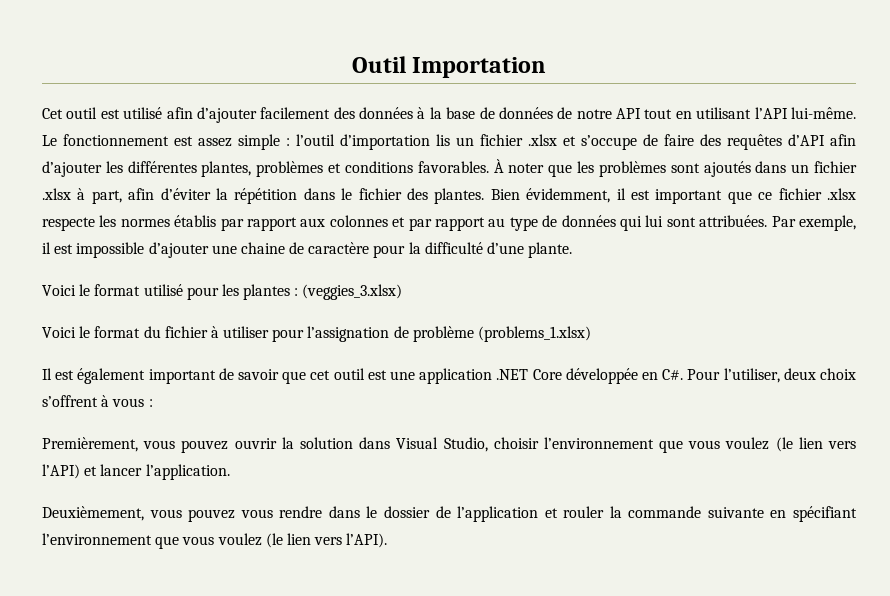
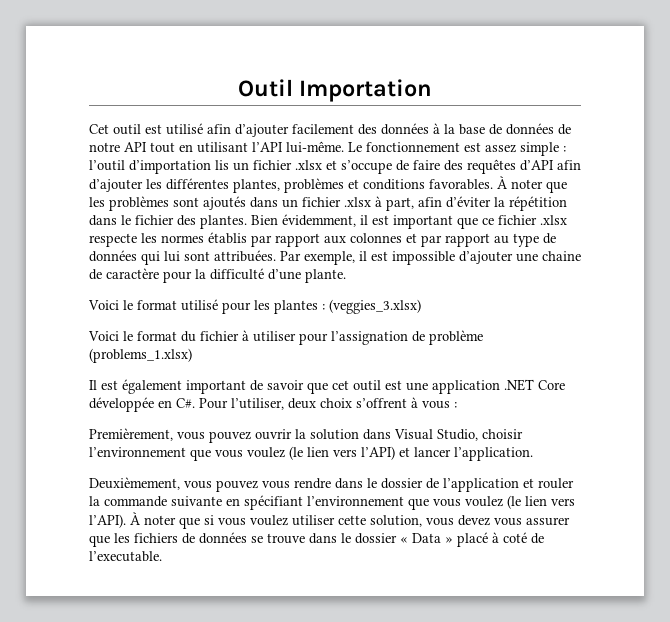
(388, 540) none -> [130,512,570,529] [89,532,544,547] [89,551,162,562] À noter que si vous voulez utiliser cette solution, vous devez vous assurer que les fichiers de données se trouve dans le dossier « Data » placé à coté de l’executable.

